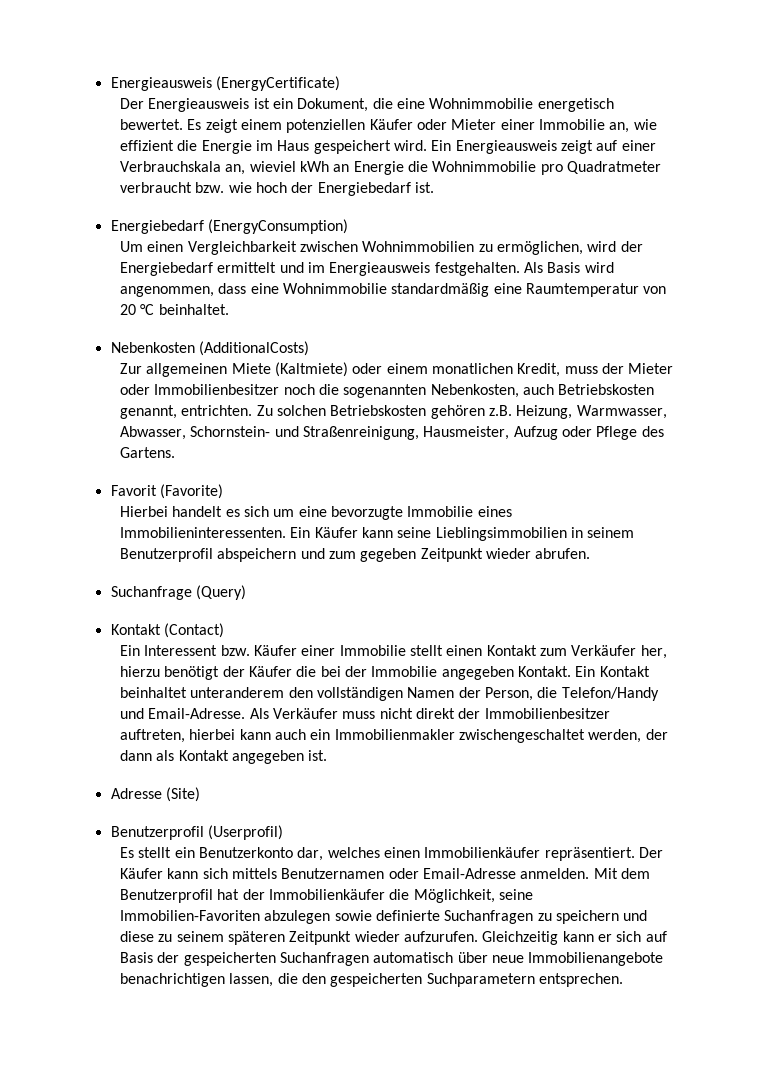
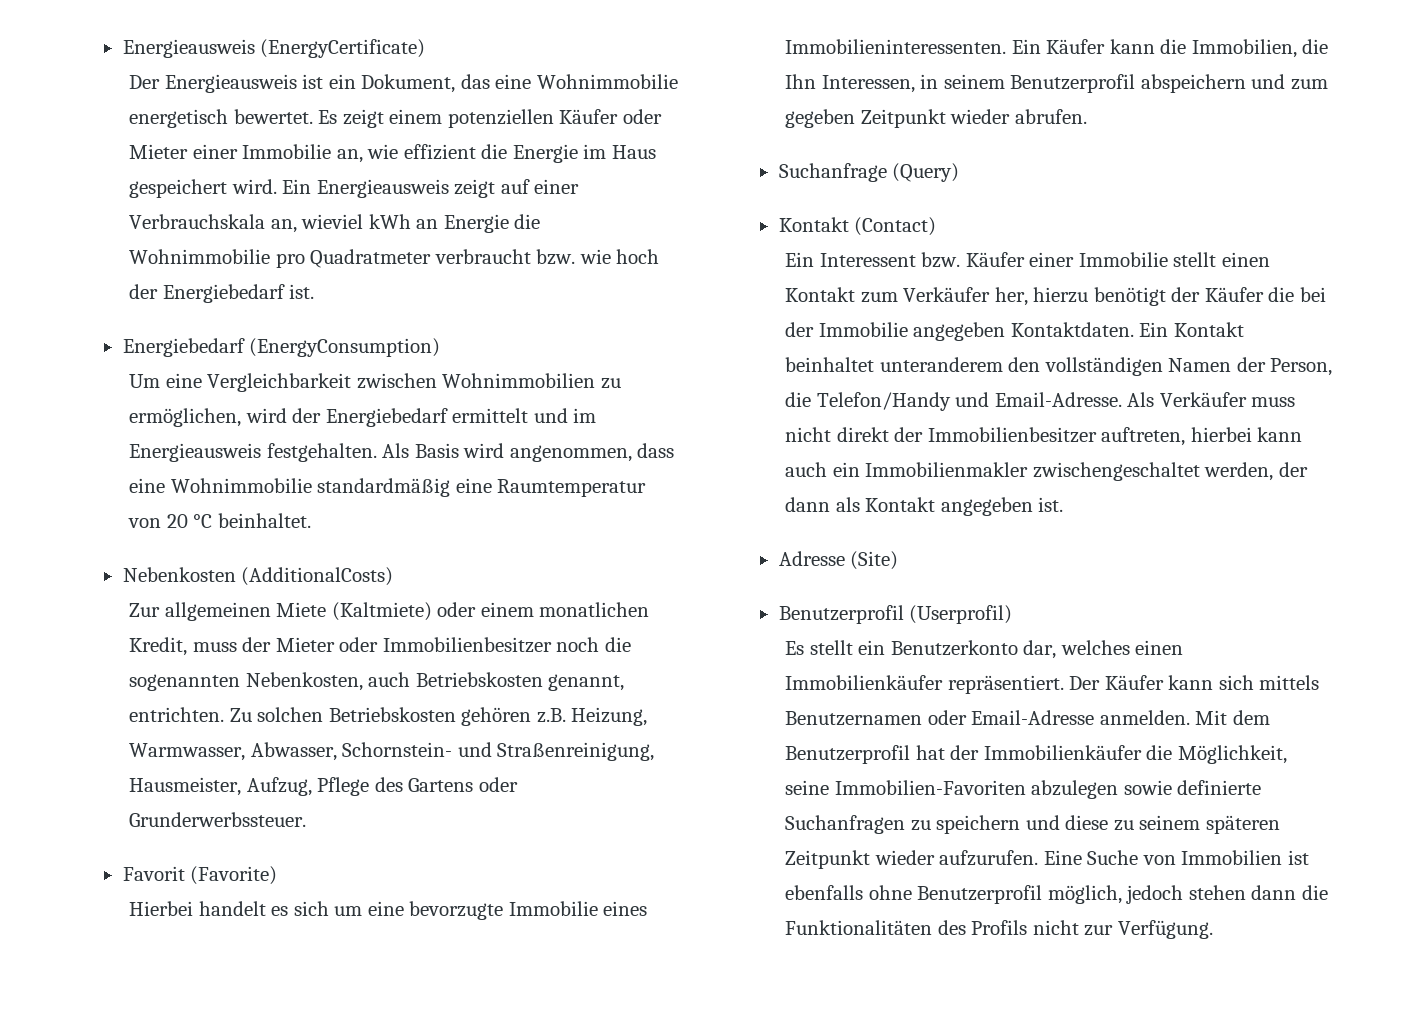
[372,98,393,109] die -> [460,74,490,89] das
[147,241,184,252] einen -> [165,373,202,388] eine
[513,426,664,440] [119,447,175,458] Aufzug oder Pflege des Gartens. -> [246,777,518,796] [128,812,306,827] Aufzug, Pflege des Gartens oder Grunderwerbssteuer.
[397,527,567,541] seine Lieblingsimmobilien -> [1160,39,1329,58] [784,74,915,93] die Immobilien, die Ihn Interessen,
[517,666,571,677] Kontakt. -> [1010,322,1134,337] Kontaktdaten.
[482,931,667,945] [119,952,664,966] [119,973,623,987] Gleichzeitig kann er sich auf Basis der gespeicherten Suchanfragen automatisch über neue Immobilienangebote benachrichtigen lassen, die den gespeicherten Suchparametern entsprechen. -> [1043,850,1309,865] [784,885,1328,904] [784,920,1213,939] Eine Suche von Immobilien ist ebenfalls ohne Benutzerprofil möglich, jedoch stehen dann die Funktionalitäten des Profils nicht zur Verfügung.

